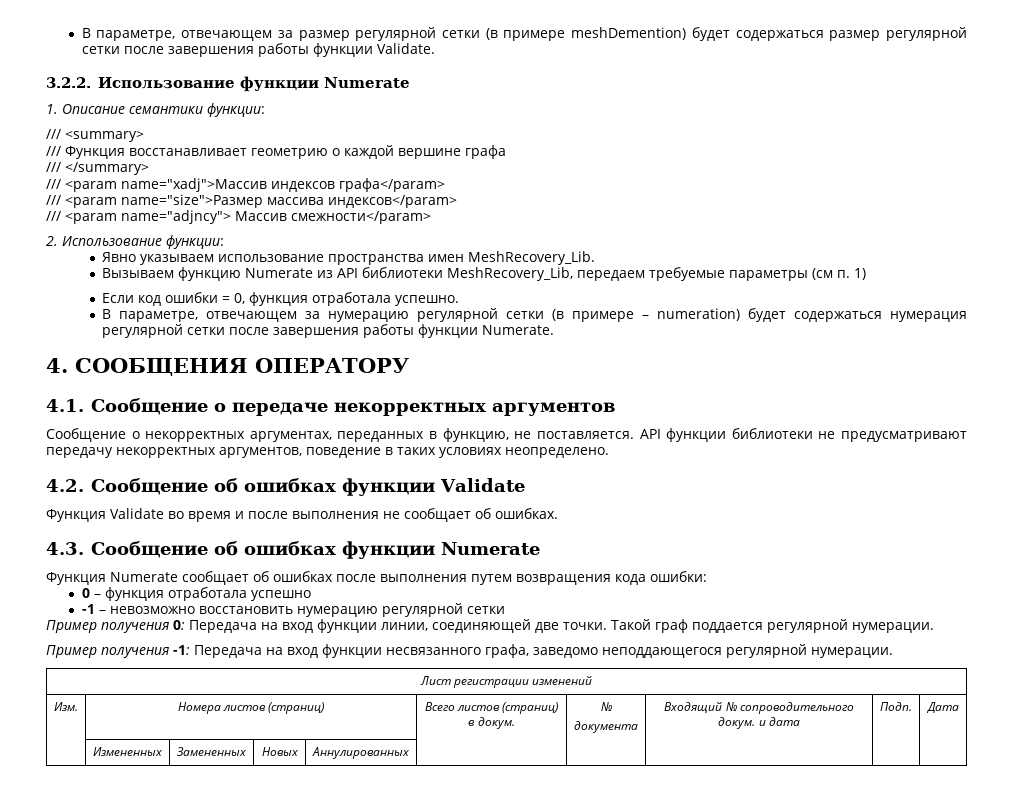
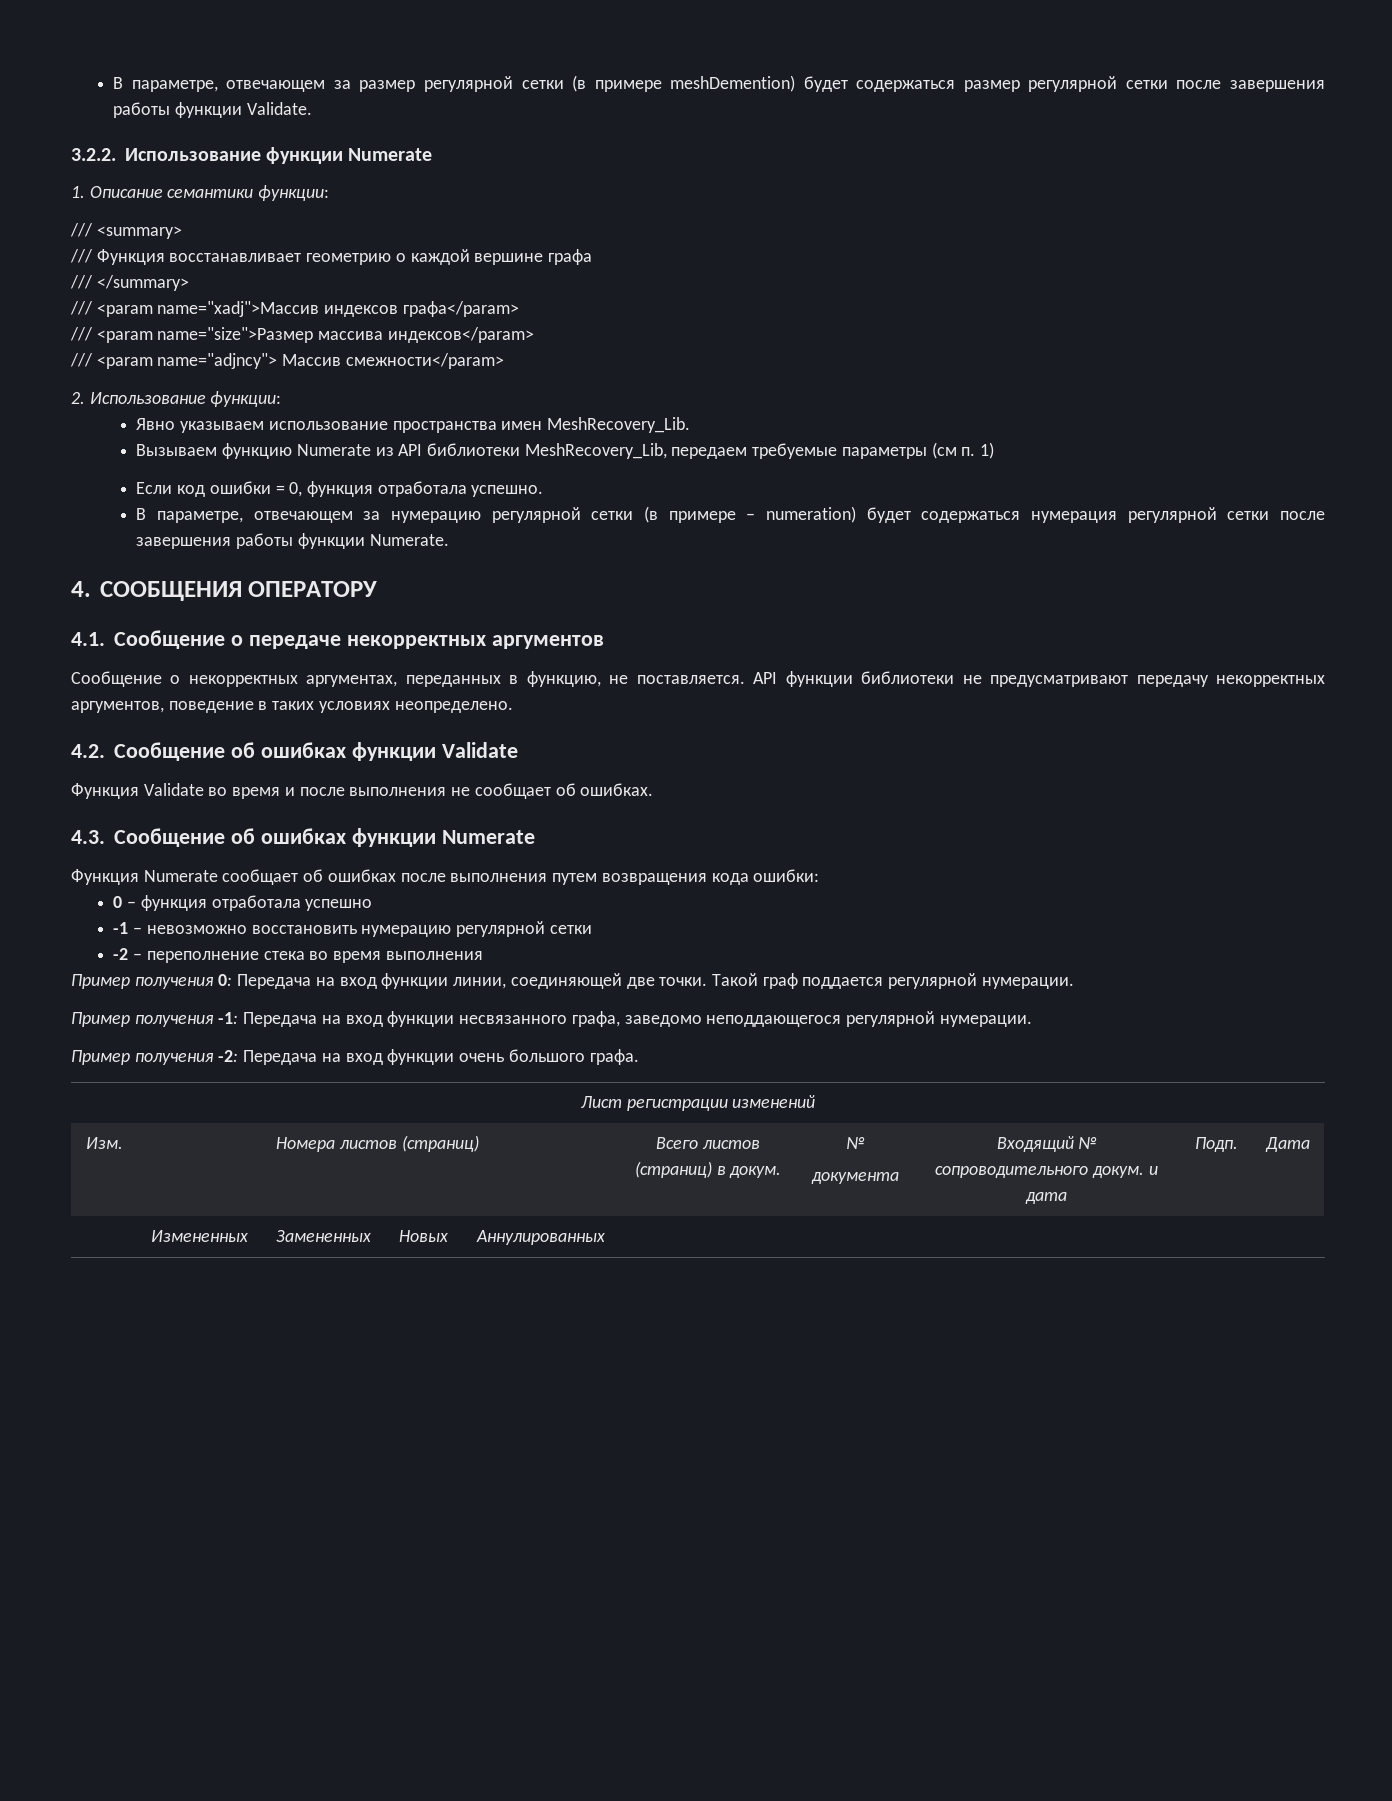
(505, 610) none -> [113,948,483,963] // -2 – переполнение стека во время выполнения
(893, 652) none -> [71,1049,639,1065] // Пример получения -2: Передача на вход функции очень большого графа.

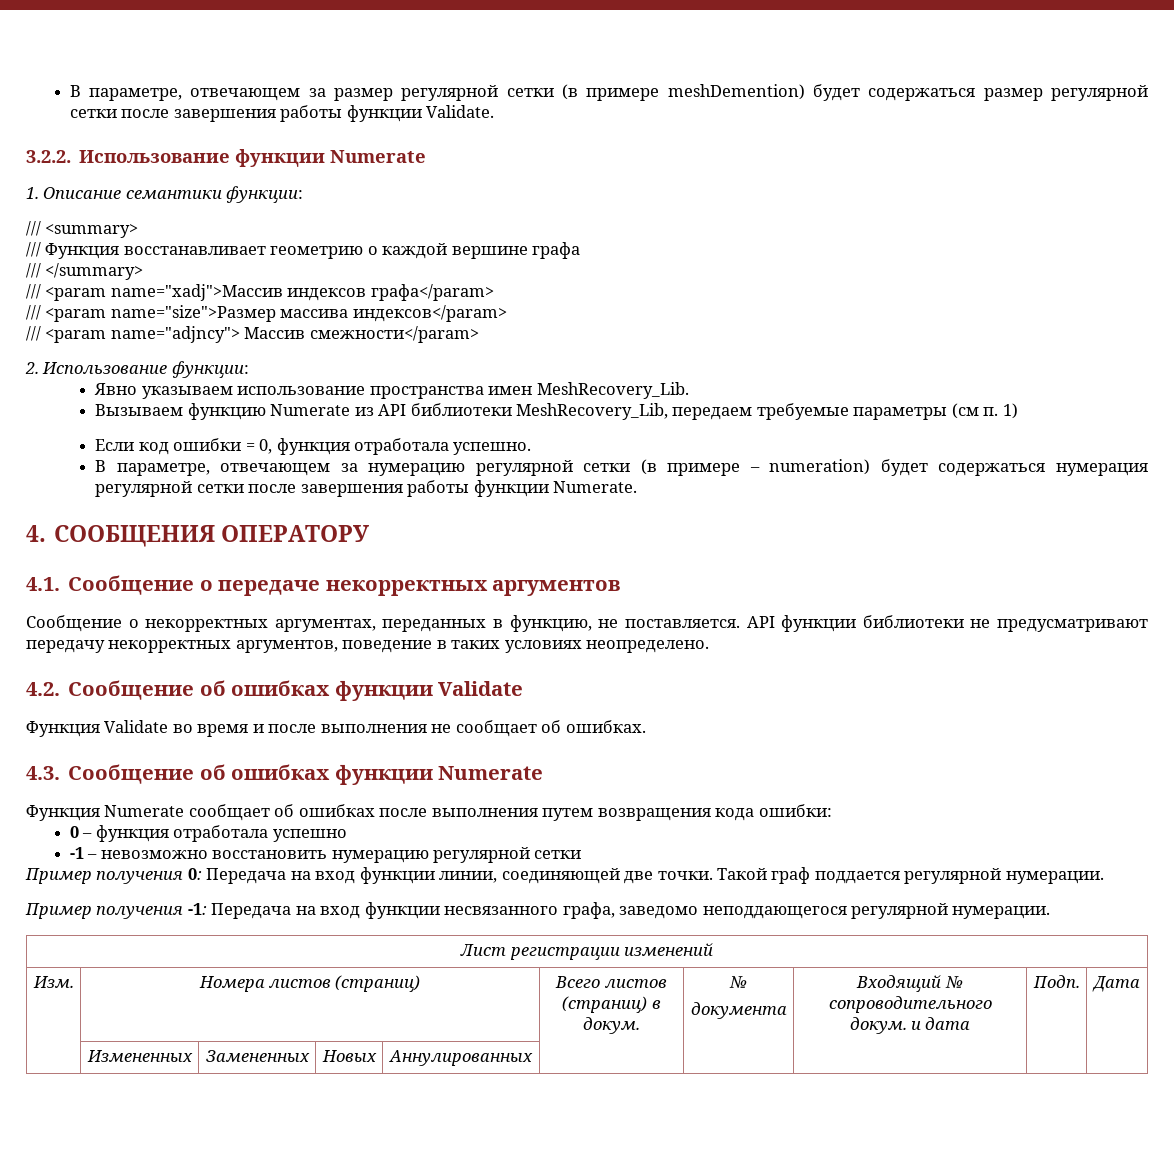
[113,948,483,963] // -2 – переполнение стека во время выполнения -> (582, 854) none
[71,1049,639,1065] // Пример получения -2: Передача на вход функции очень большого графа. -> (1051, 912) none

